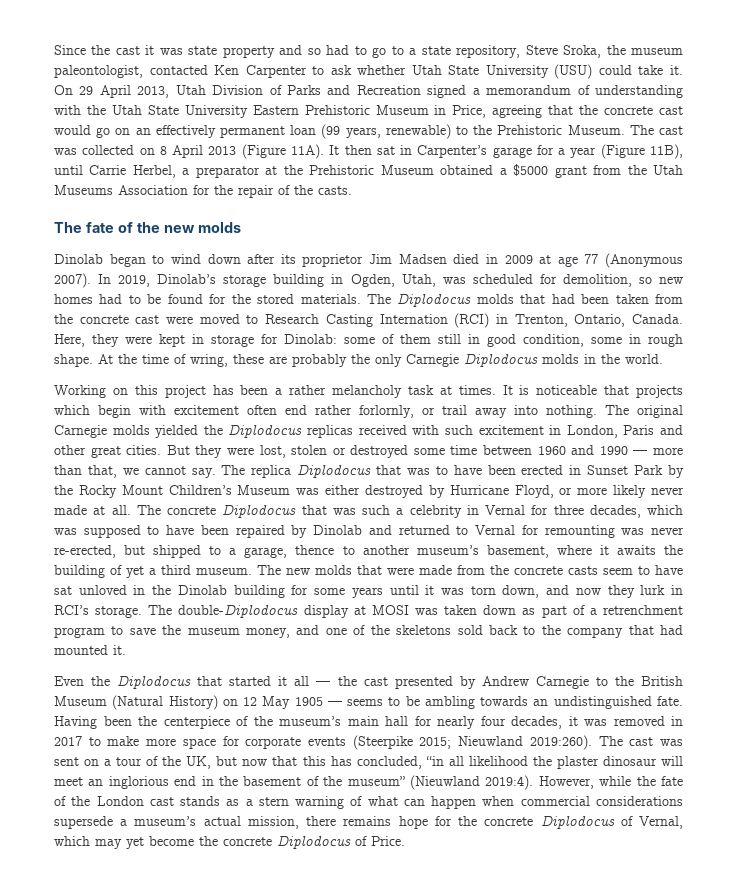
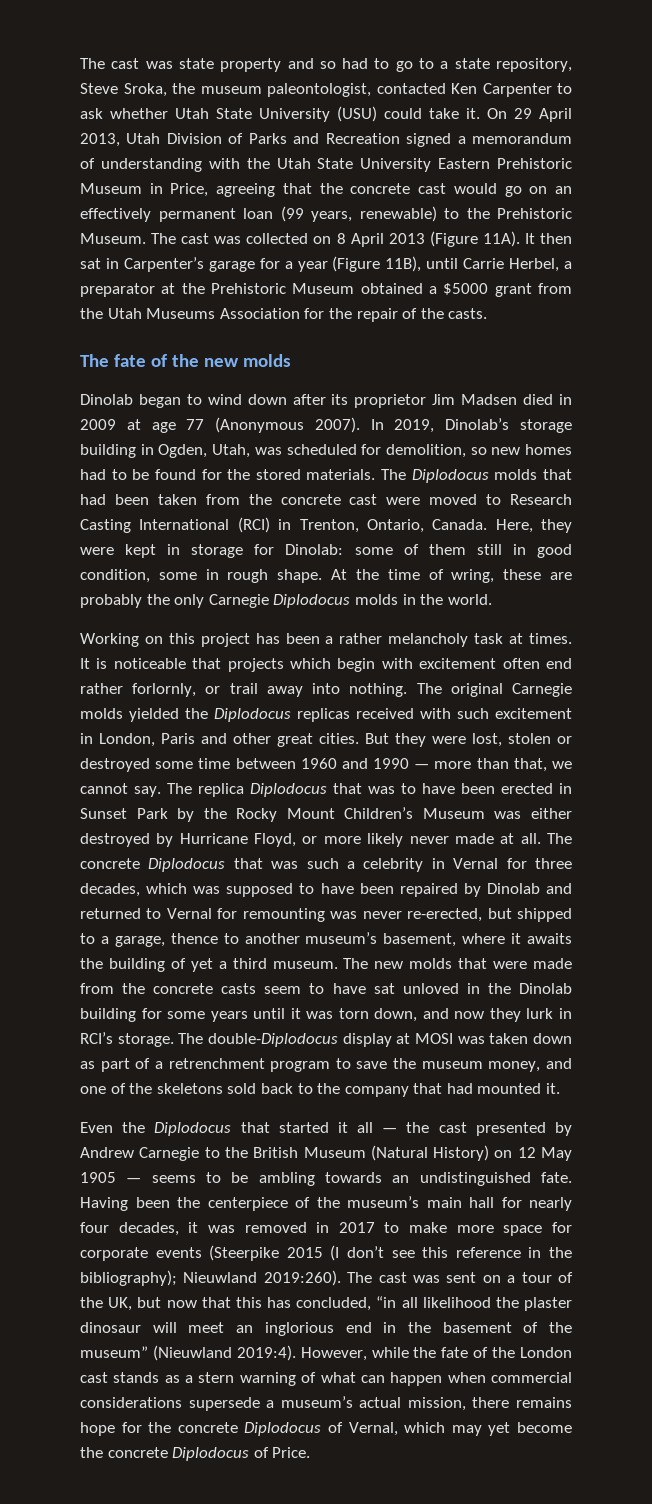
[54,45,155,55] Since the cast it -> [80,58,140,69] The cast
[379,314,448,324] Internation -> [139,519,230,530] International
[419,737,452,749] 2015; -> [286,1245,573,1261] [80,1270,177,1286] 2015 (I don’t see this reference in the bibliography);

